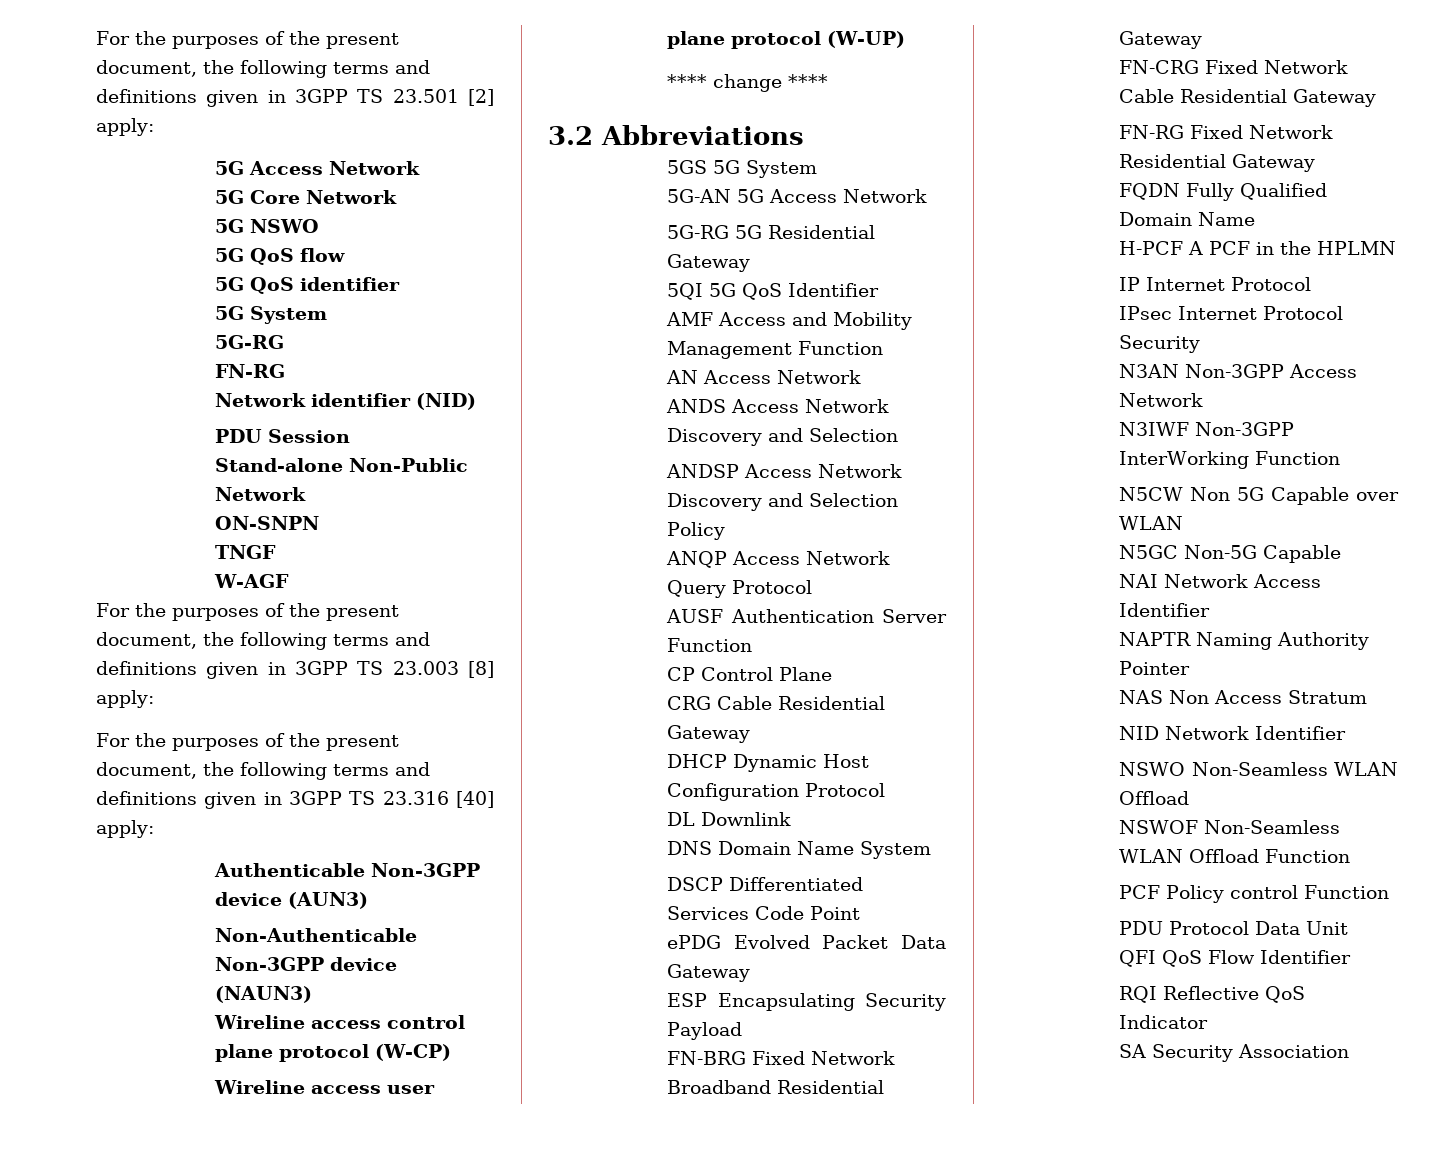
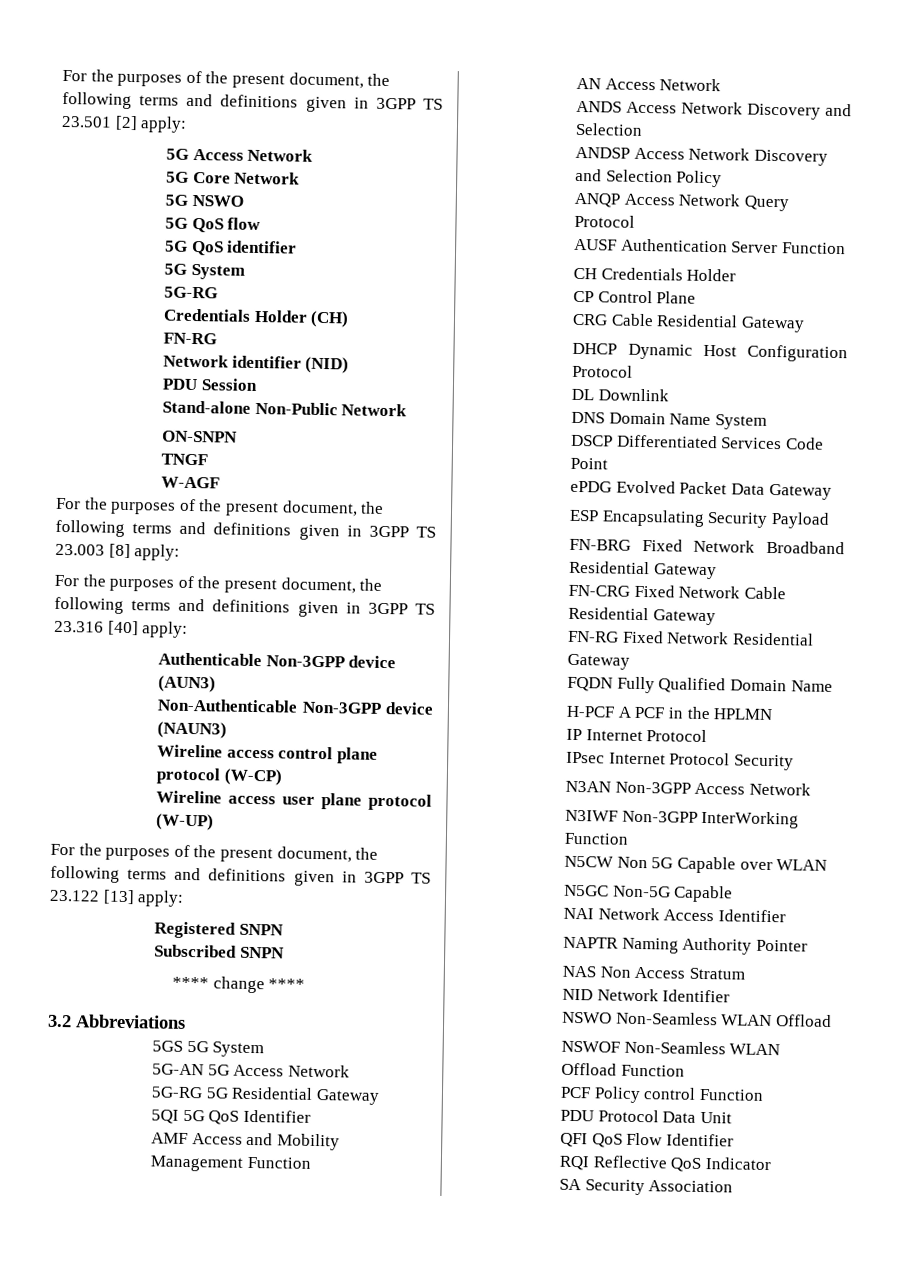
(285, 342) none -> [163,308,350,328] // Credentials Holder (CH)
(906, 39) none -> [50,843,379,863] [50,865,432,887] [49,889,185,907] [154,921,284,939] [154,944,285,959] // For the purposes of the present document, the following terms and definitions given in 3GPP TS 23.122 [13] apply: // Registered SNPN // Subscribed SNPN
(753, 645) none -> [573,267,737,282] // CH Credentials Holder

